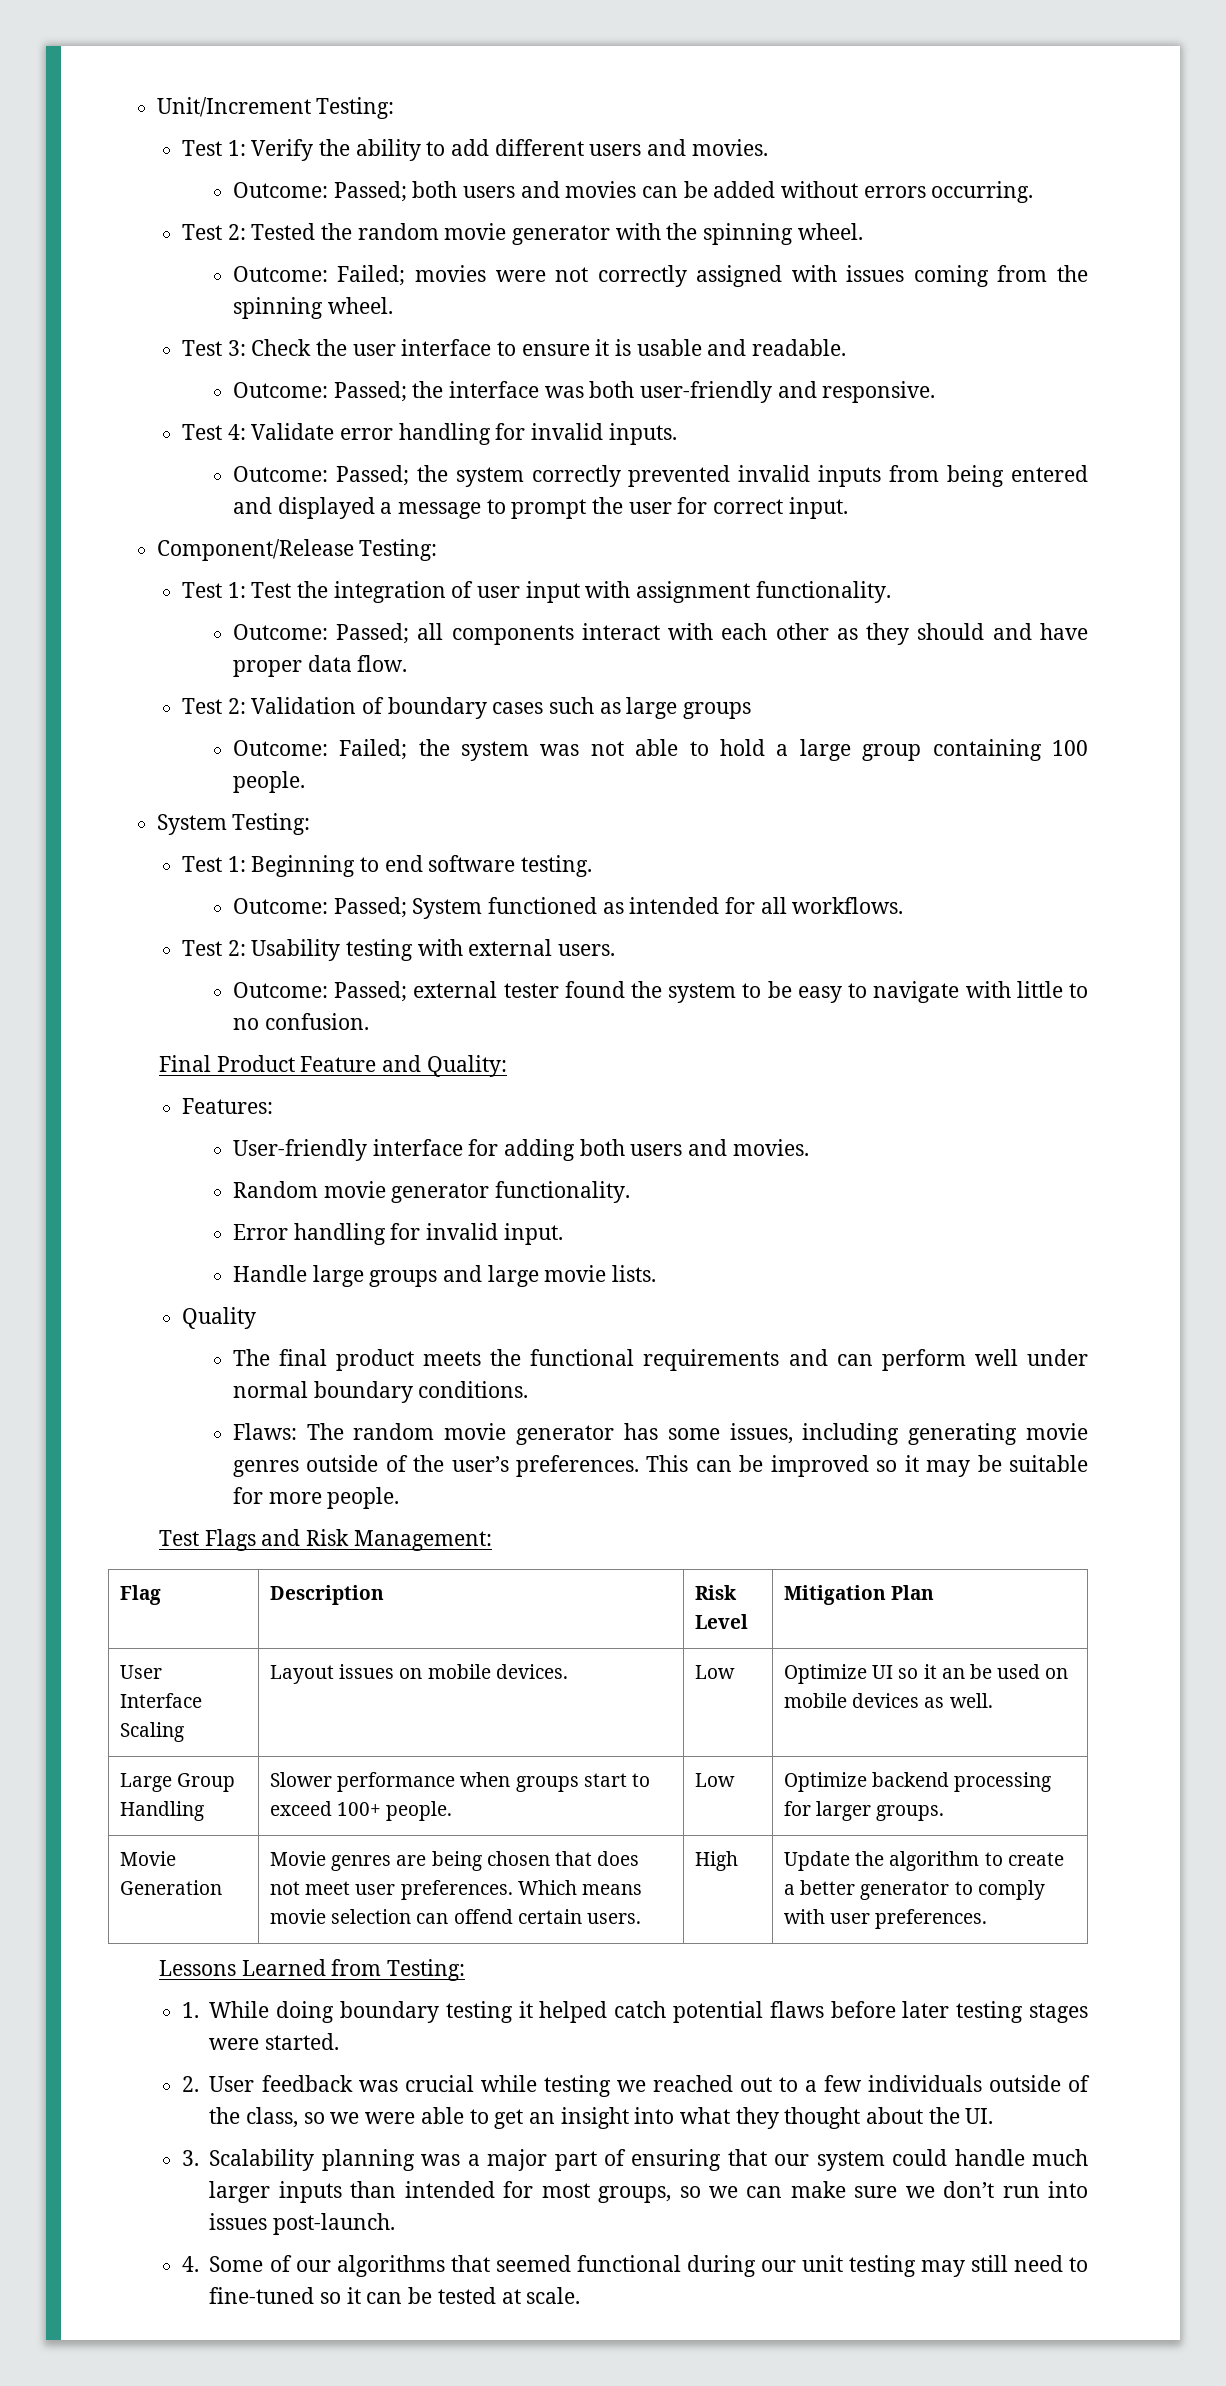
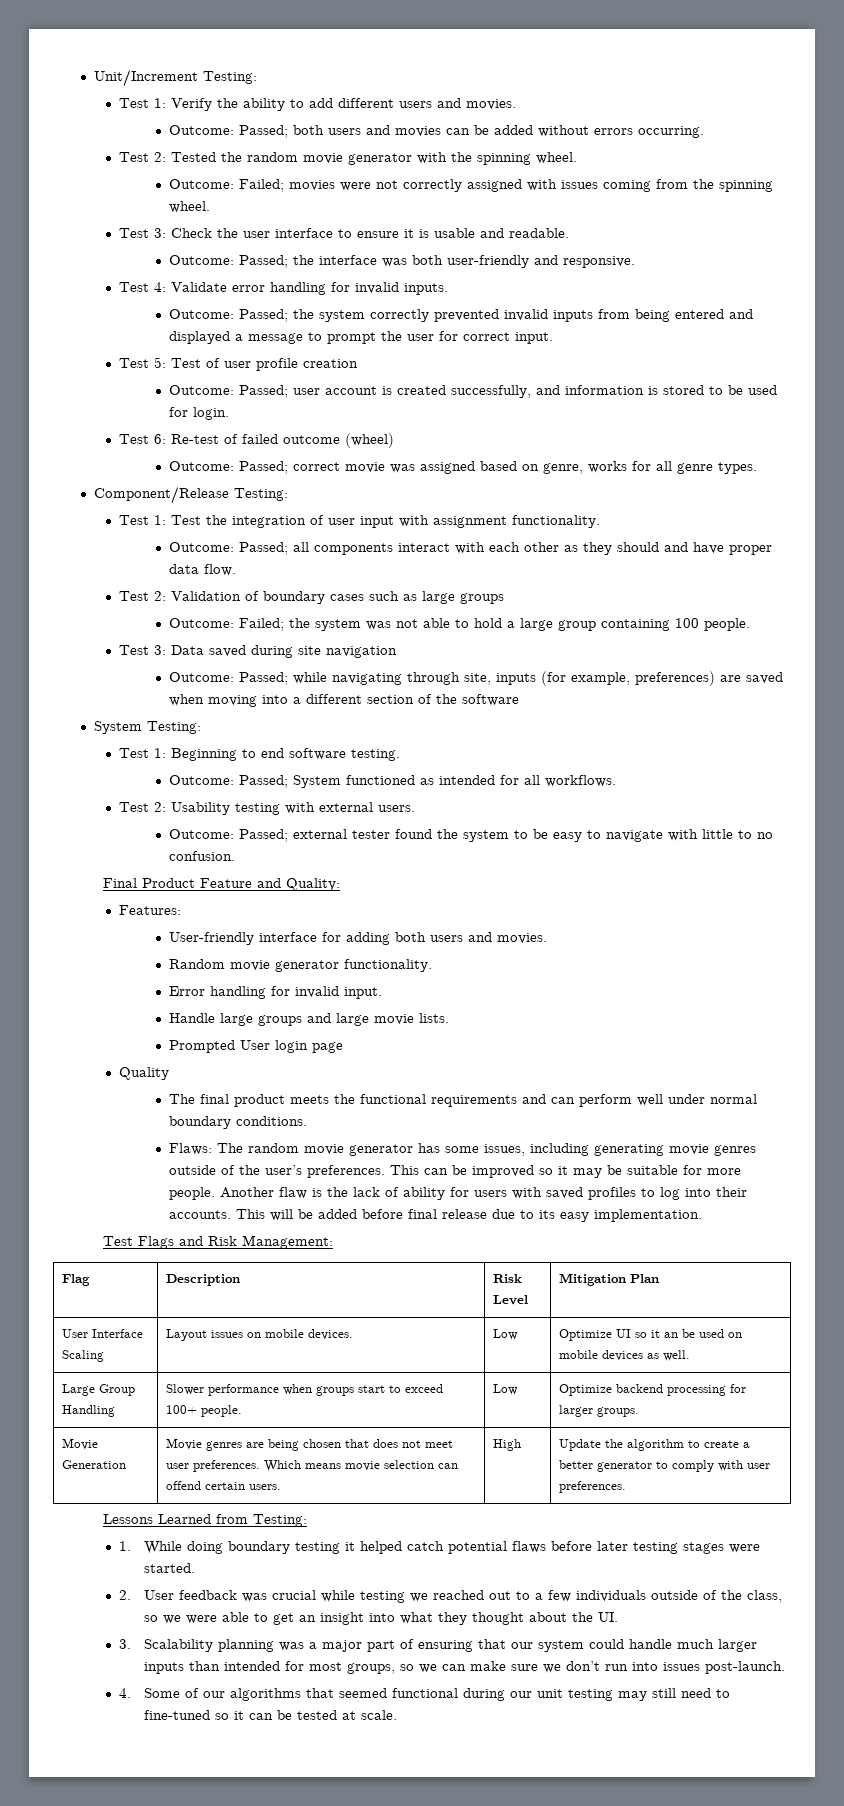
(848, 508) none -> [118,357,358,371] [168,385,777,398] [168,407,229,420] [118,433,394,448] [168,461,757,474] // Test 5: Test of user profile creation // Outcome: Passed; user account is created successfully, and information is stored to be used for login. // Test 6: Re-test of failed outcome (wheel) // Outcome: Passed; correct movie was assigned based on genre, works for all genre types.
(305, 782) none -> [118,645,397,658] [168,671,783,686] [168,694,519,707] // Test 3: Data saved during site navigation // Outcome: Passed; while navigating through site, inputs (for example, preferences) are saved when moving into a different section of the software
(656, 1273) none -> [168,1040,343,1053] // Prompted User login page
(400, 1498) none -> [219,1187,747,1200] [168,1209,702,1222] Another flaw is the lack of ability for users with saved profiles to log into their accounts. This will be added before final release due to its easy implementation.

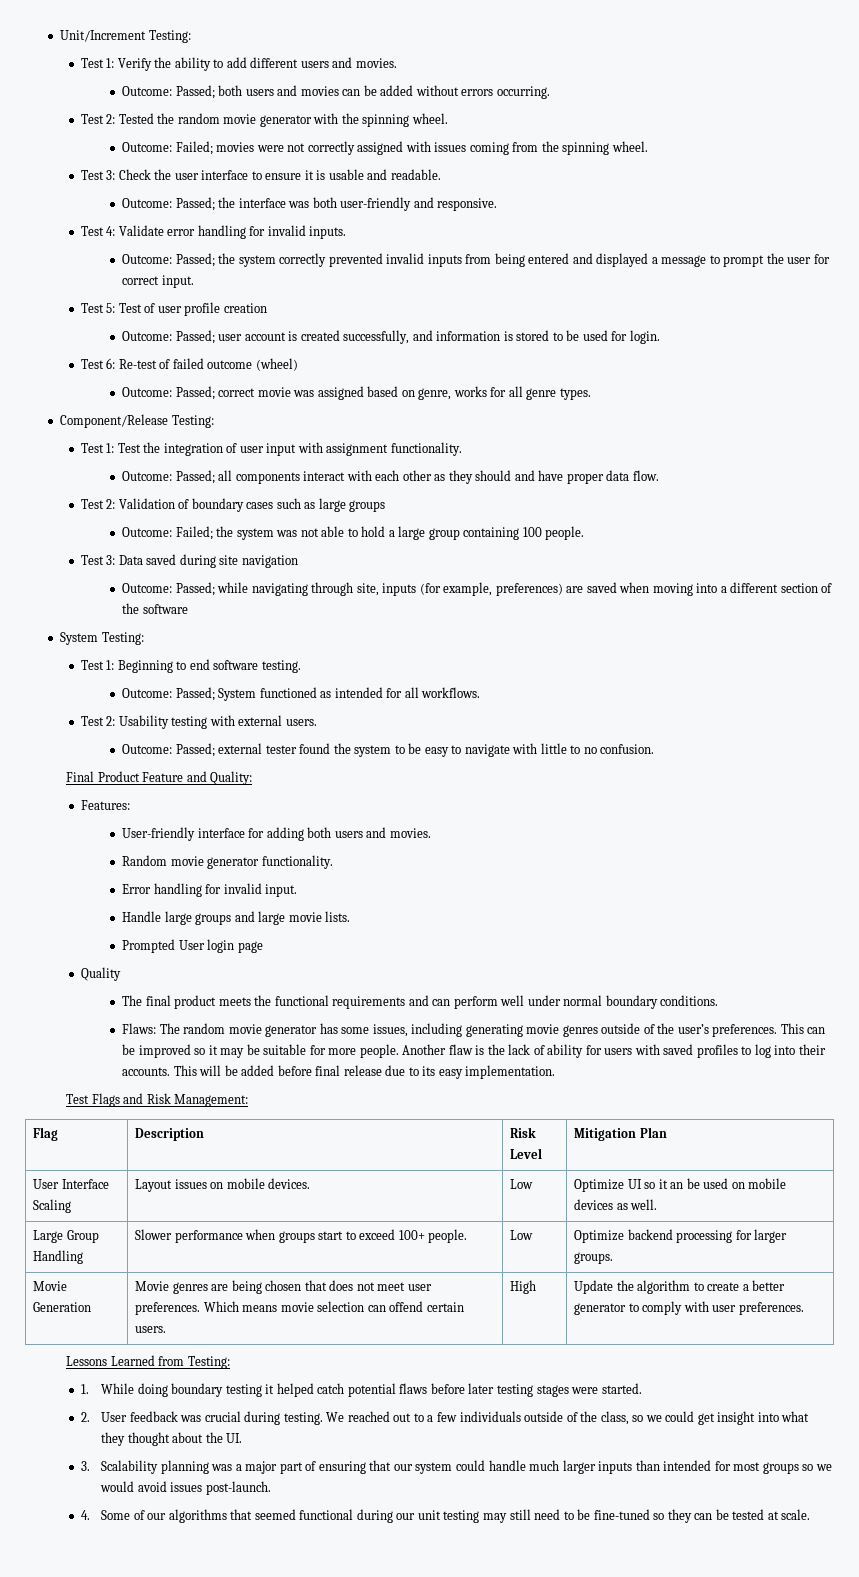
[320,1590,428,1603] while testing we -> [244,1411,345,1425] during testing. We
[185,1612,316,1625] were able to get an -> [665,1411,715,1425] could get
[346,1661,658,1674] groups, so we can make sure we don’t run into -> [762,1462,832,1474] [100,1481,167,1492] groups so we would avoid
(730, 1693) none -> [577,1509,591,1520] be
[233,1711,244,1720] it -> [667,1509,692,1523] they

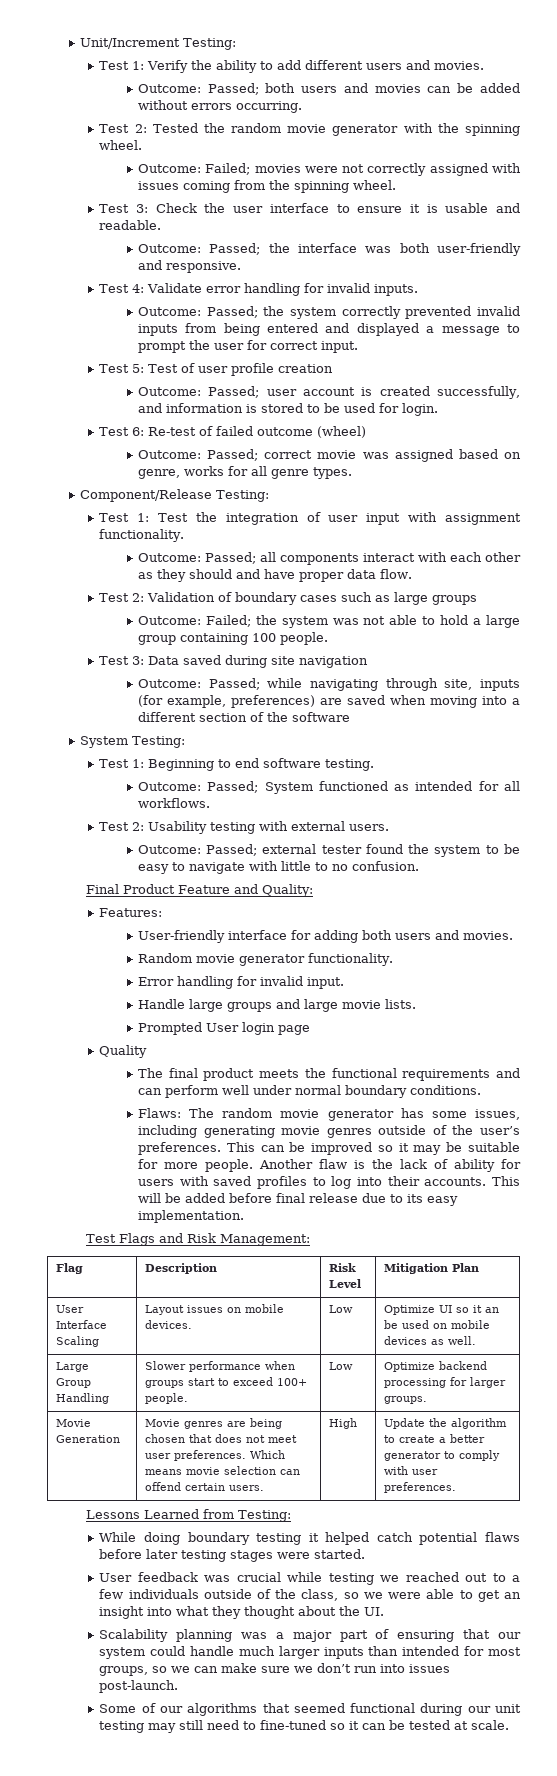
[80,1384,89,1394] 1. -> (291, 1516) none
[80,1412,90,1422] 2. -> (366, 1554) none
[244,1411,345,1425] during testing. We -> [287,1572,400,1585] while testing we
[665,1411,715,1425] could get -> [388,1589,521,1602] were able to get an
[80,1461,90,1471] 3. -> (385, 1611) none
[762,1462,832,1474] [100,1481,167,1492] groups so we would avoid -> [99,1663,406,1676] groups, so we can make sure we don’t run into
[80,1510,90,1520] 4. -> (179, 1686) none
[577,1509,591,1520] be -> (257, 1725) none
[667,1509,692,1523] they -> [349,1721,360,1730] it

